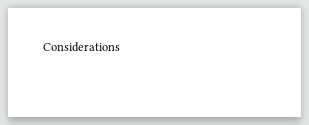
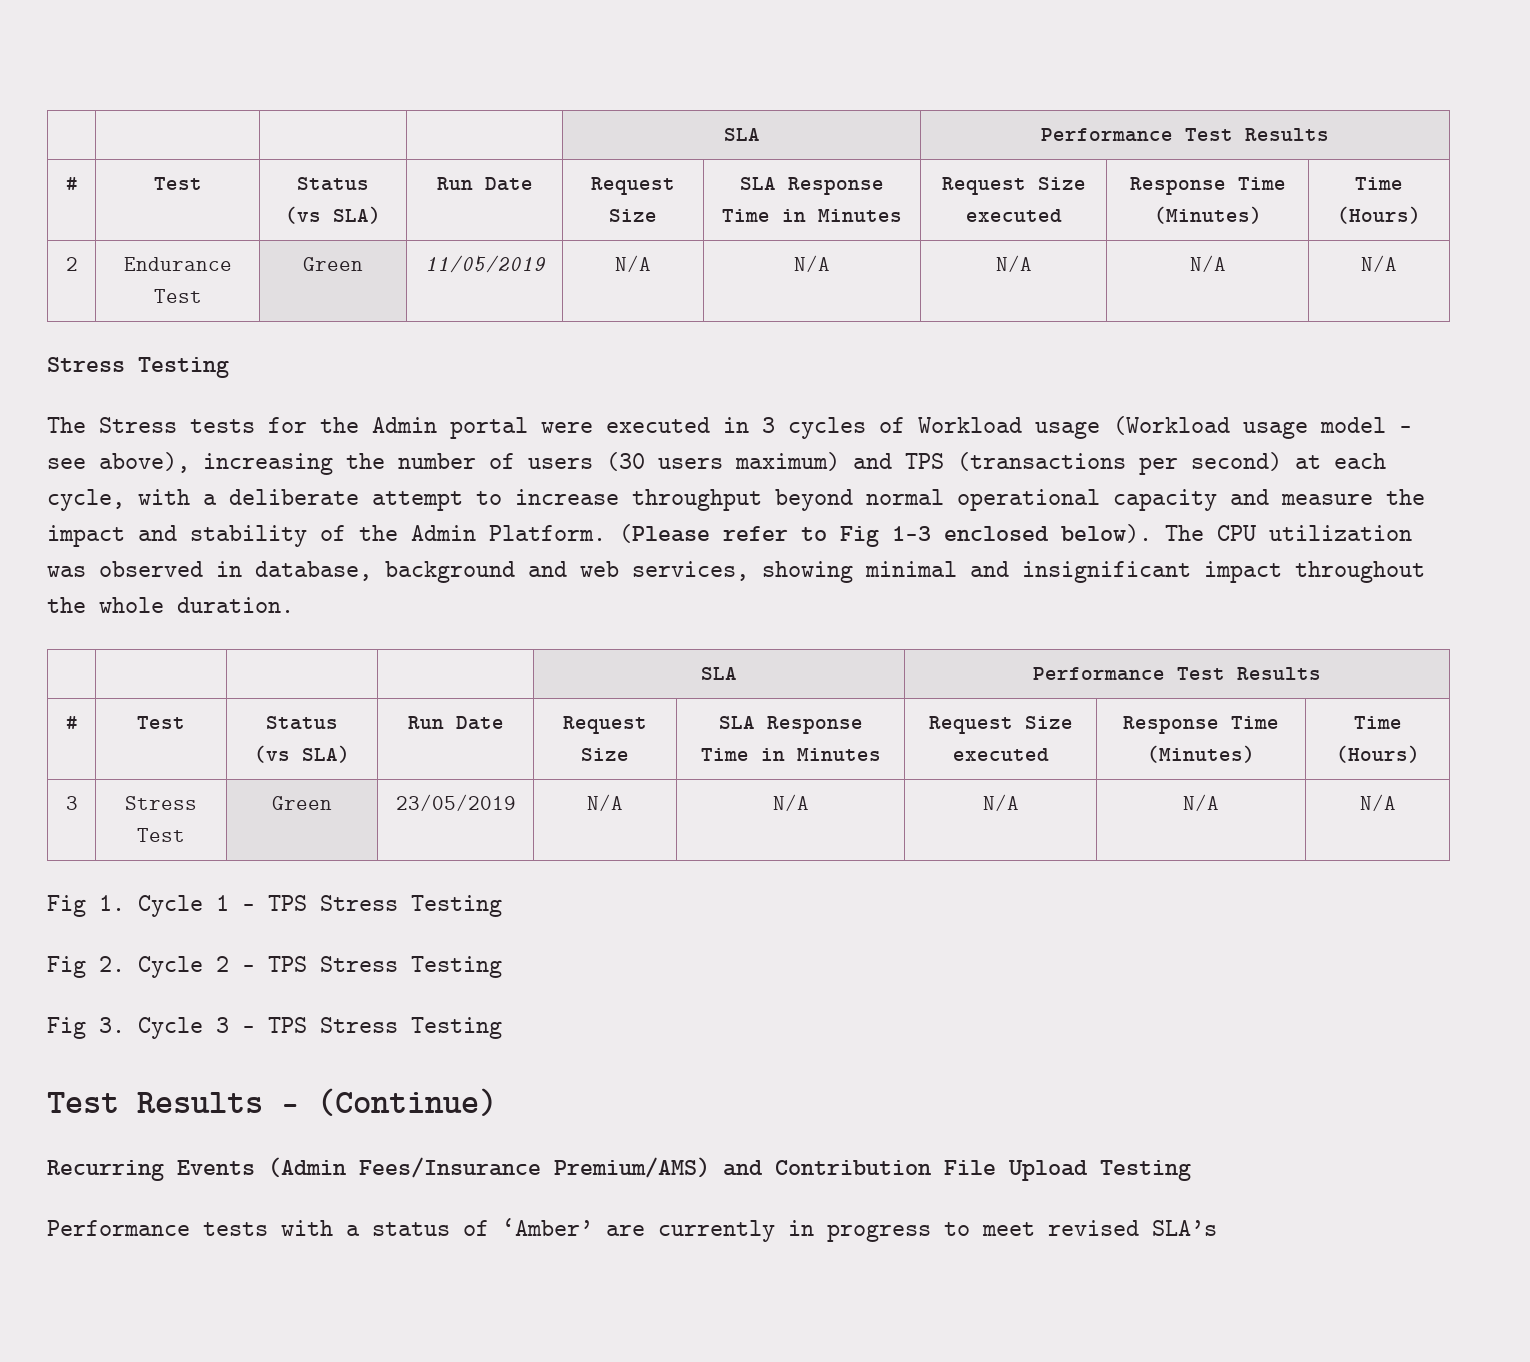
[43,42,120,52] Considerations -> [723,128,760,141] [1041,128,1329,142] [65,177,78,190] [153,177,202,190] [297,177,369,191] [285,206,381,224] [436,177,533,191] [590,177,675,195] [608,209,657,222] [739,177,884,195] [721,209,902,222] [941,177,1086,195] [965,209,1062,222] [1129,177,1286,195] [1153,206,1262,224] [1355,177,1403,190] [1337,206,1421,224] [65,257,78,271] [123,257,232,271] [153,289,202,303] [303,257,363,271] [424,254,545,273] [614,255,651,272] [793,255,830,272] [995,255,1032,272] [1189,255,1226,272] [1361,255,1397,272] [47,357,229,378] [47,416,1412,439] [47,452,1386,475] [47,489,1425,511] [47,524,1412,547] [47,561,1425,583] [47,597,294,613] [700,667,737,680] [1033,667,1321,681] [65,716,78,729] [137,716,185,729] [266,716,338,730] [254,745,350,763] [407,716,504,730] [563,716,647,734] [580,748,629,761] [718,716,863,734] [700,748,881,761] [928,716,1073,734] [952,748,1049,761] [1123,716,1279,734] [1147,745,1255,763] [1353,716,1402,729] [1335,745,1420,763] [65,796,78,810] [125,796,197,810] [137,828,185,842] [272,796,332,810] [395,794,516,811] [586,794,623,811] [772,794,809,811] [982,794,1019,811] [1183,794,1219,811] [1359,794,1396,811] [47,895,502,917] [47,956,502,978] [47,1017,502,1039] [47,1088,497,1116] [47,1157,1191,1181] [47,1218,1217,1242] | | | | SLA | Performance Test Results // # | Test | Status (vs SLA) | Run Date | Request Size | SLA Response Time in Minutes | Request Size executed | Response Time (Minutes) | Time (Hours) // 2 | Endurance Test | Green | 11/05/2019 | N/A | N/A | N/A | N/A | N/A // Stress Testing // The Stress tests for the Admin portal were executed in 3 cycles of Workload usage (Workload usage model – see above), increasing the number of users (30 users maximum) and TPS (transactions per second) at each cycle, with a deliberate attempt to increase throughput beyond normal operational capacity and measure the impact and stability of the Admin Platform. (Please refer to Fig 1-3 enclosed below). The CPU utilization was observed in database, background and web services, showing minimal and insignificant impact throughout the whole duration. // | | | | SLA | Performance Test Results // # | Test | Status (vs SLA) | Run Date | Request Size | SLA Response Time in Minutes | Request Size executed | Response Time (Minutes) | Time (Hours) // 3 | Stress Test | Green | 23/05/2019 | N/A | N/A | N/A | N/A | N/A // Fig 1. Cycle 1 – TPS Stress Testing // Fig 2. Cycle 2 – TPS Stress Testing // Fig 3. Cycle 3 – TPS Stress Testing // Test Results – (Continue) // Recurring Events (Admin Fees/Insurance Premium/AMS) and Contribution File Upload Testing // Performance tests with a status of ‘Amber’ are currently in progress to meet revised SLA’s

